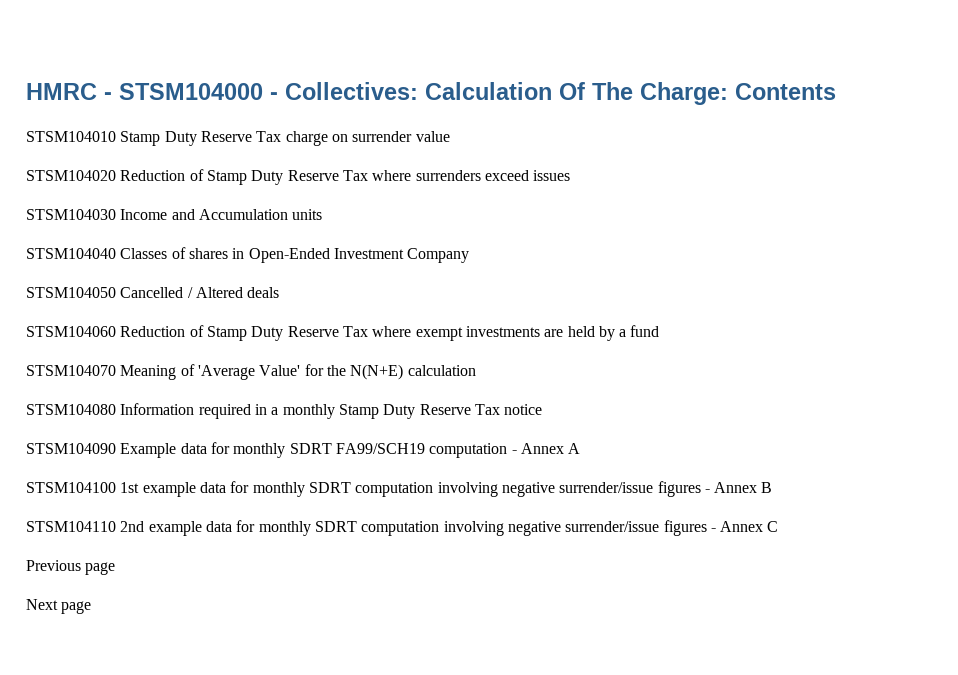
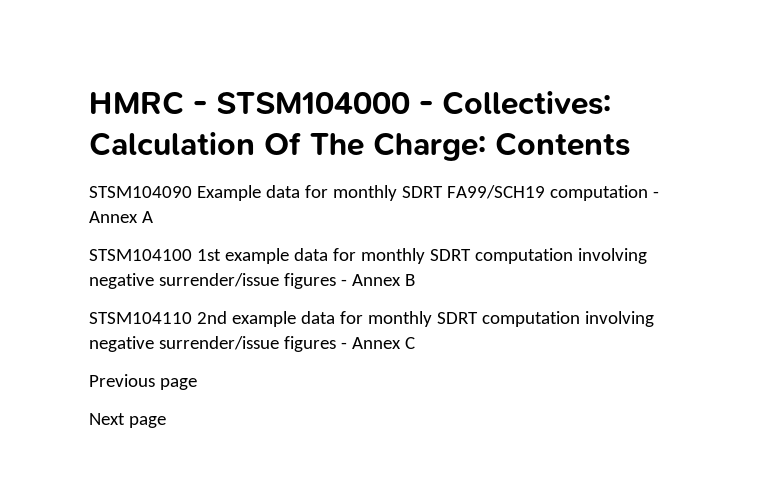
[26,131,450,146] [26,169,571,185] [26,209,323,220] [26,247,470,263] [26,287,280,298] [26,325,660,341] [26,364,476,380] [26,403,543,419] // STSM104010 Stamp Duty Reserve Tax charge on surrender value // STSM104020 Reduction of Stamp Duty Reserve Tax where surrenders exceed issues // STSM104030 Income and Accumulation units // STSM104040 Classes of shares in Open-Ended Investment Company // STSM104050 Cancelled / Altered deals // STSM104060 Reduction of Stamp Duty Reserve Tax where exempt investments are held by a fund // STSM104070 Meaning of 'Average Value' for the N(N+E) calculation // STSM104080 Information required in a monthly Stamp Duty Reserve Tax notice -> (630, 144) none

